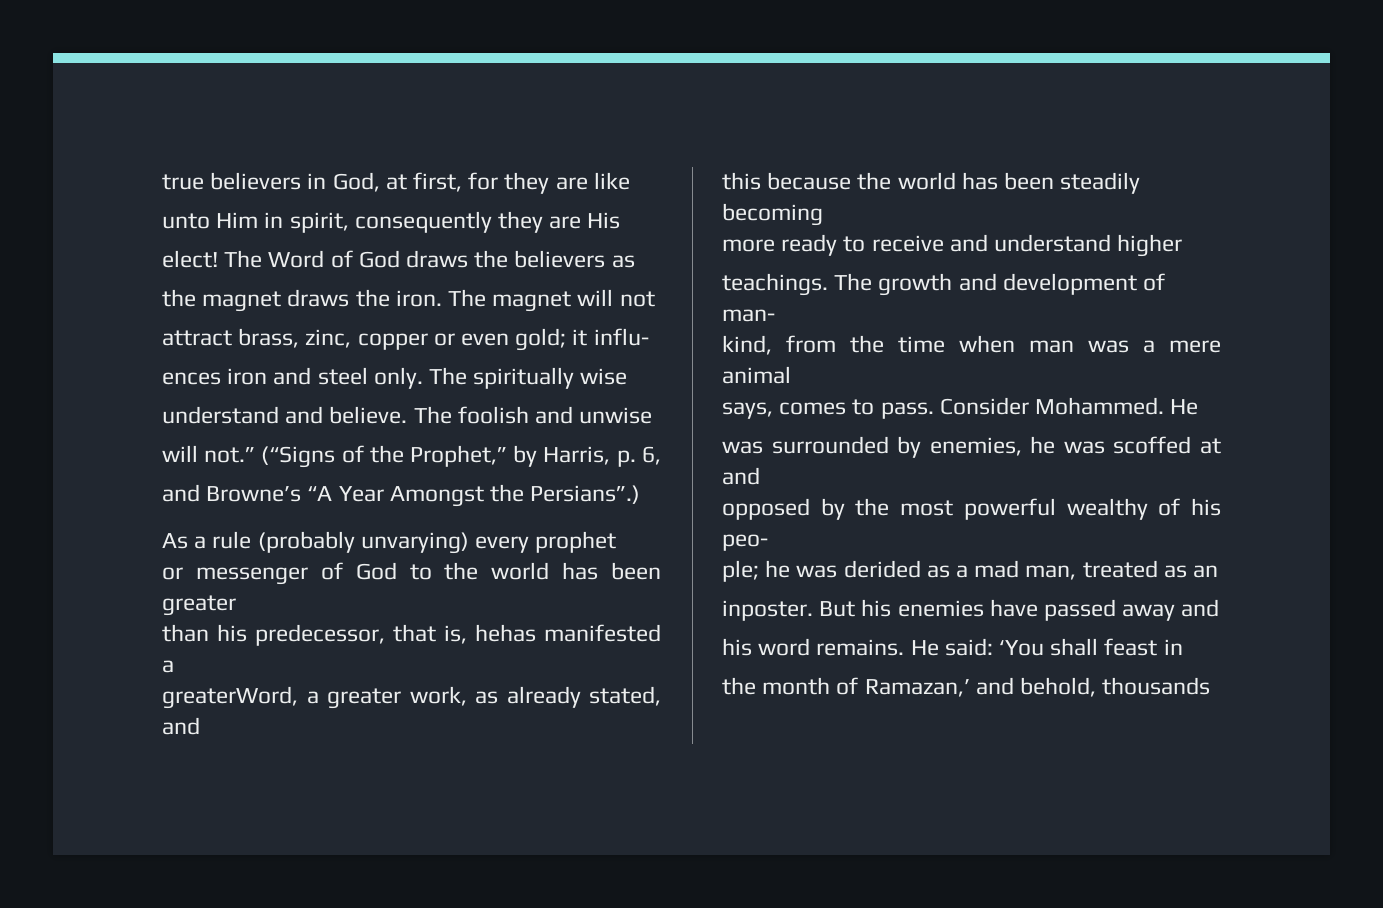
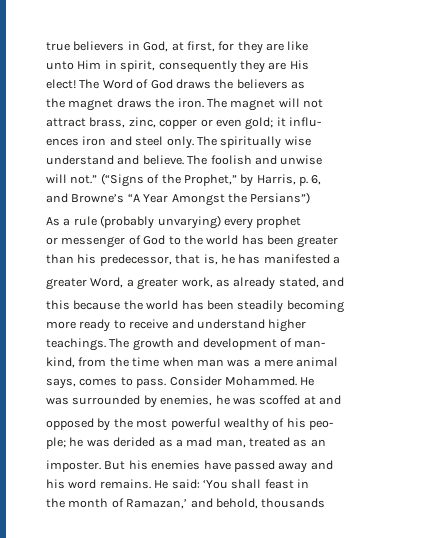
[530,485,641,504] Persians”.) -> [250,192,311,204] Persians”)
[475,624,536,642] hehas -> [220,254,261,264] he has
[162,686,298,709] greaterWord, -> [46,277,124,290] greater Word,
[722,600,813,621] inposter. -> [46,460,101,472] imposter.

